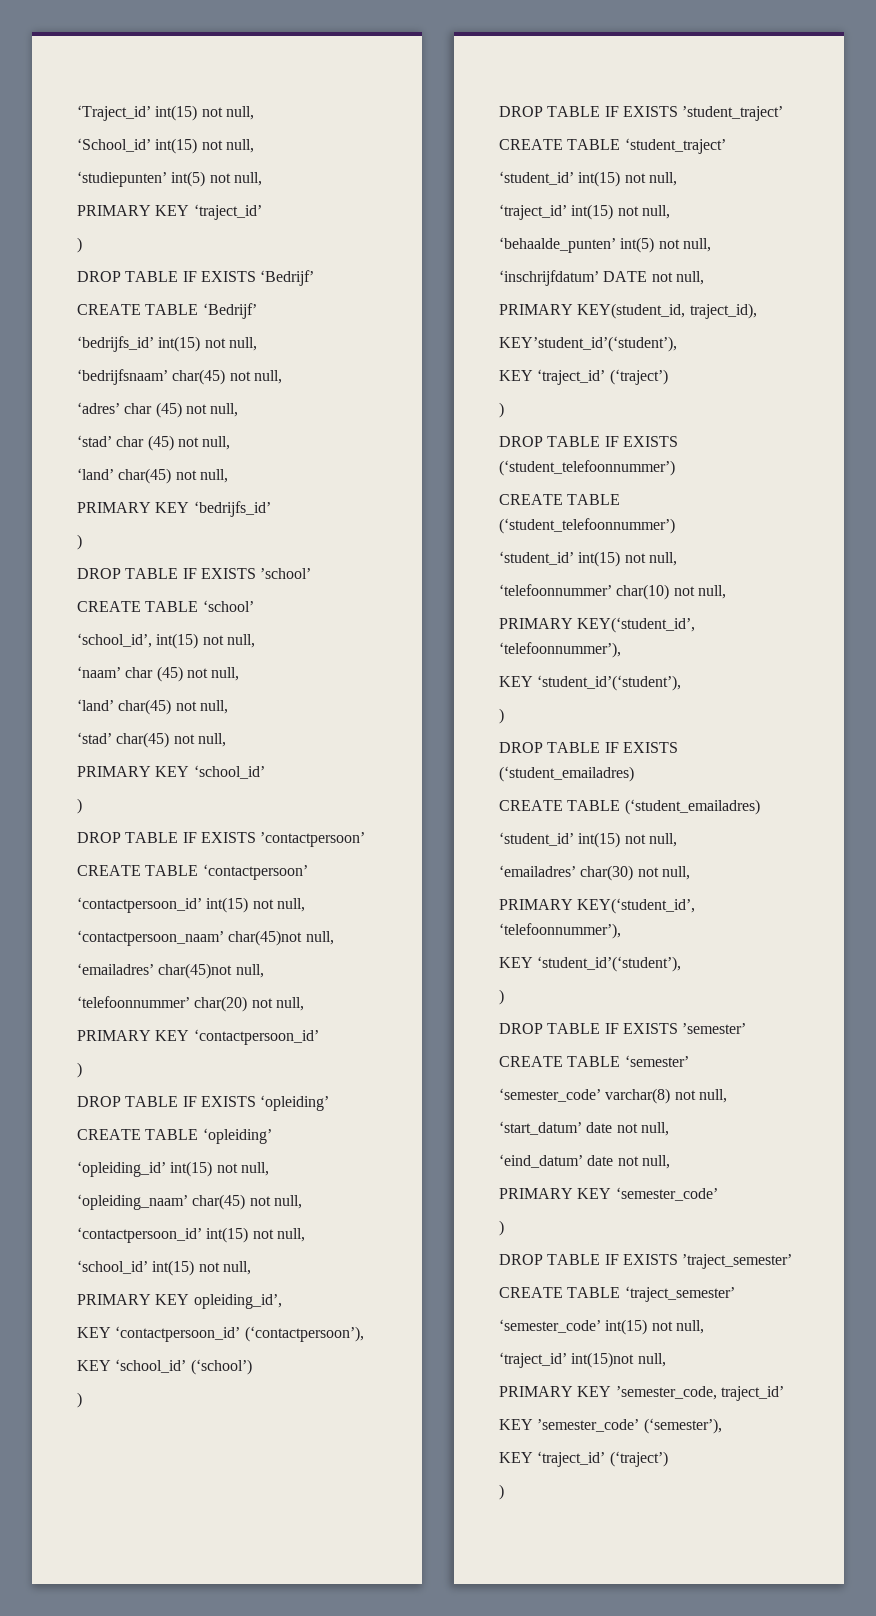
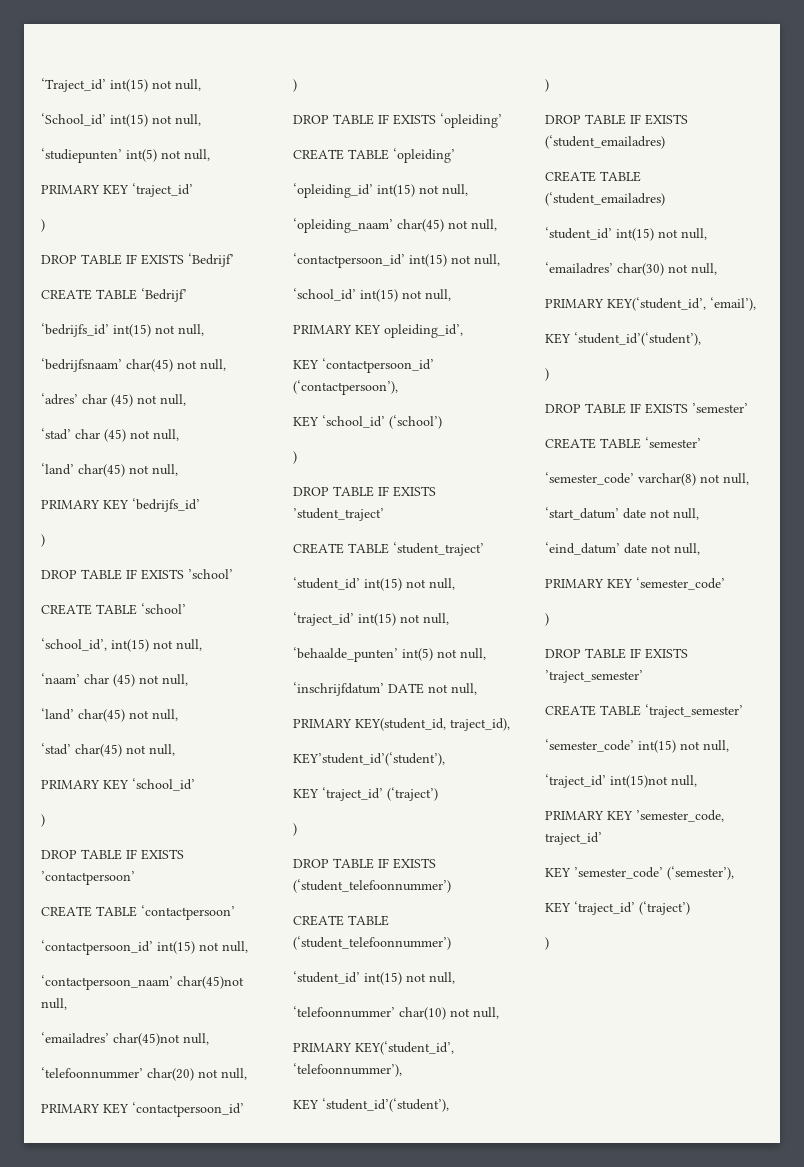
[499,923,621,939] ‘telefoonnummer’), -> [710,297,756,311] ‘email’),

